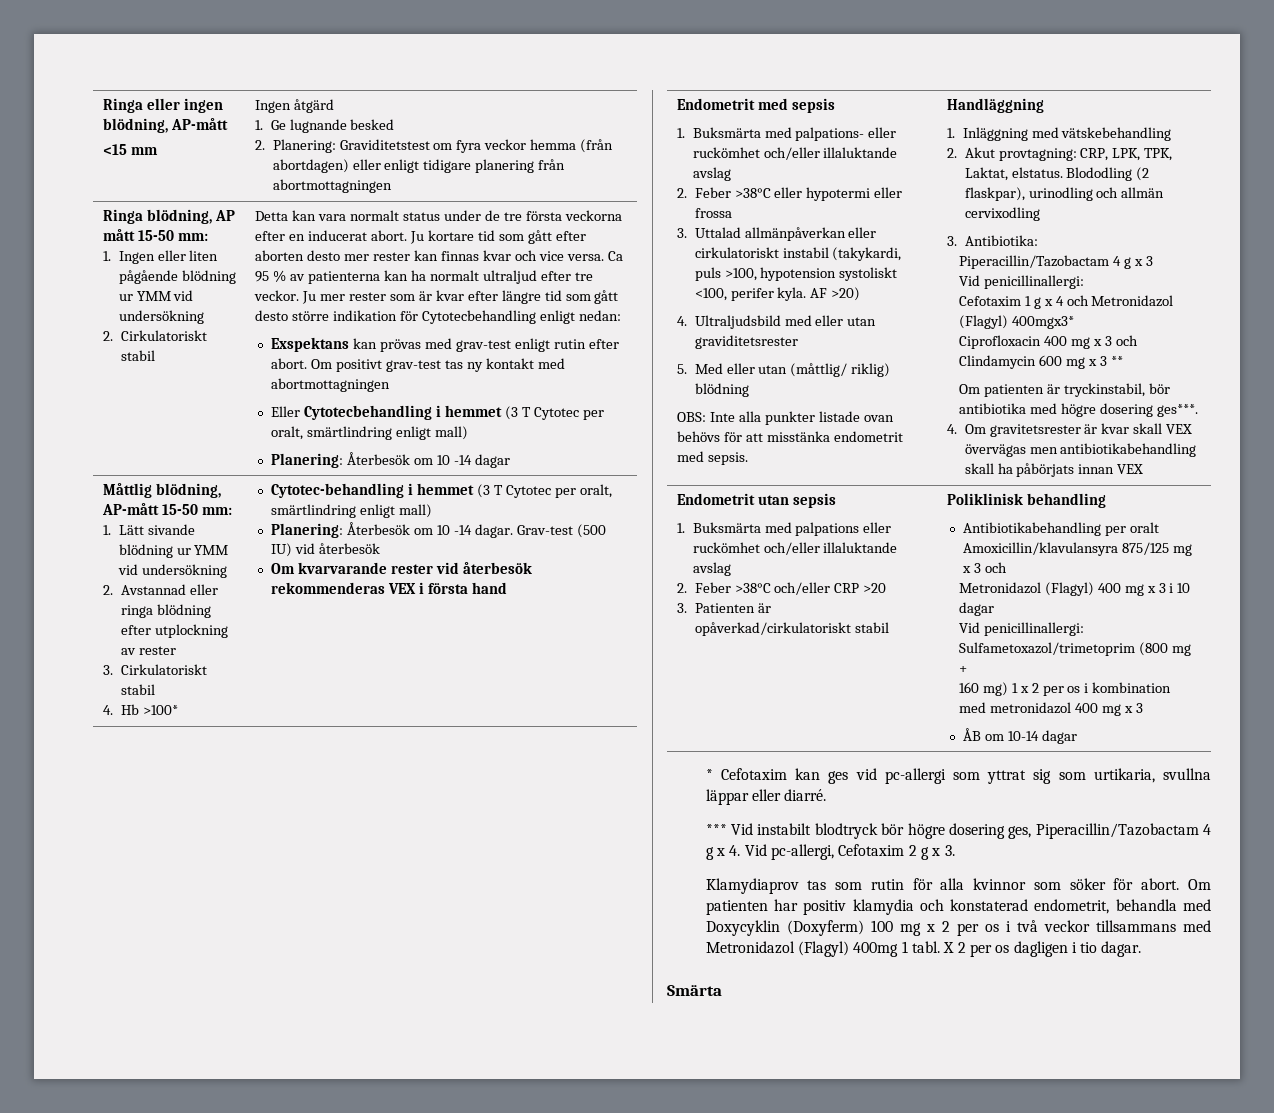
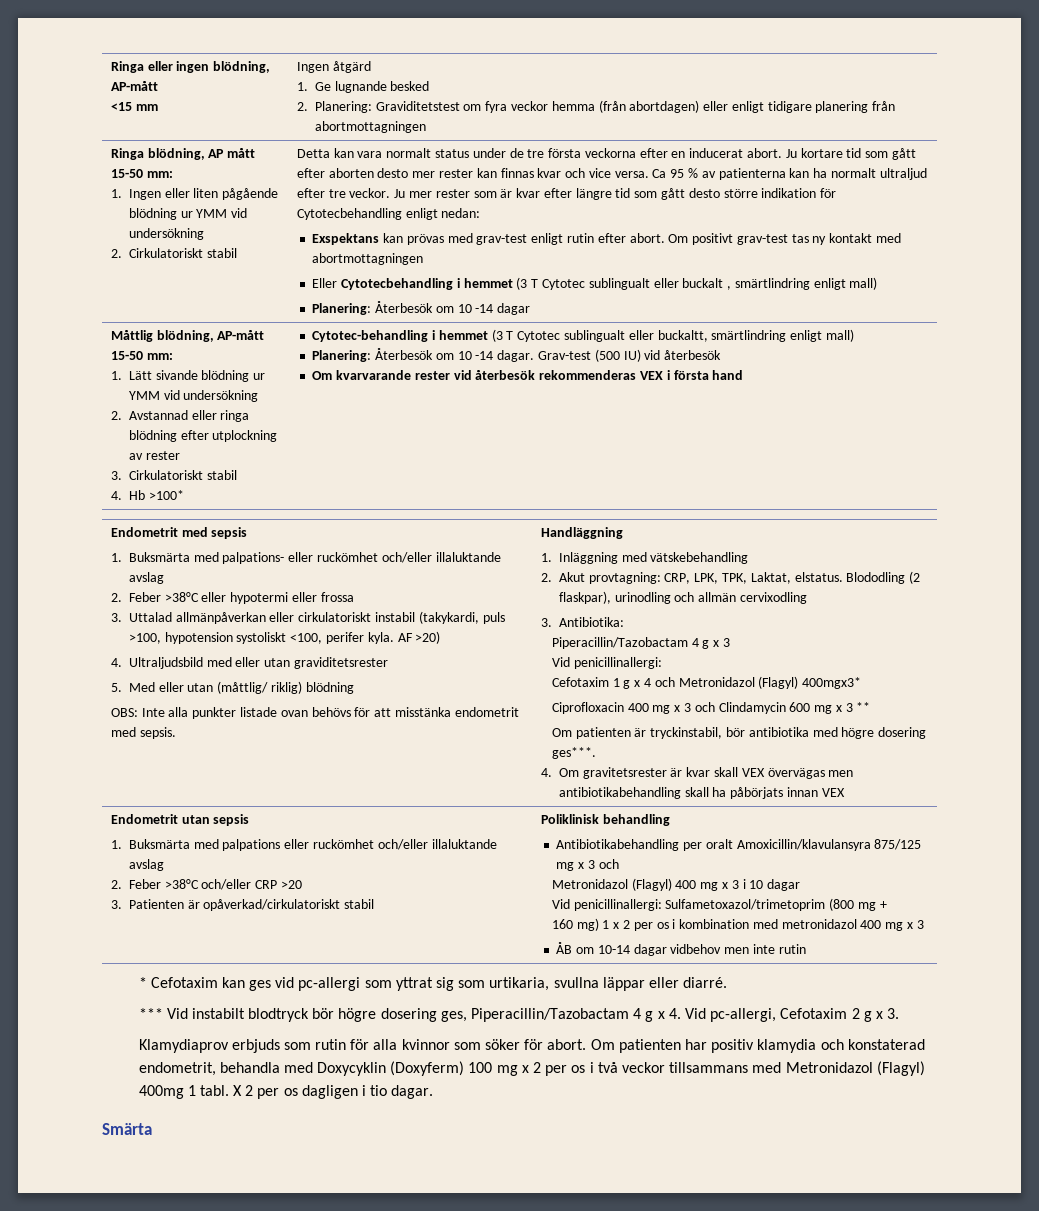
[582,410,604,420] [271,426,304,440] per oralt, -> [588,278,732,290] sublingualt eller buckalt ,
[554,484,612,498] per oralt, -> [563,330,708,342] sublingualt eller buckaltt,
(1078, 737) none -> [670,944,806,954] vidbehov men inte rutin
[807,880,827,890] tas -> [231,1039,280,1053] erbjuds

